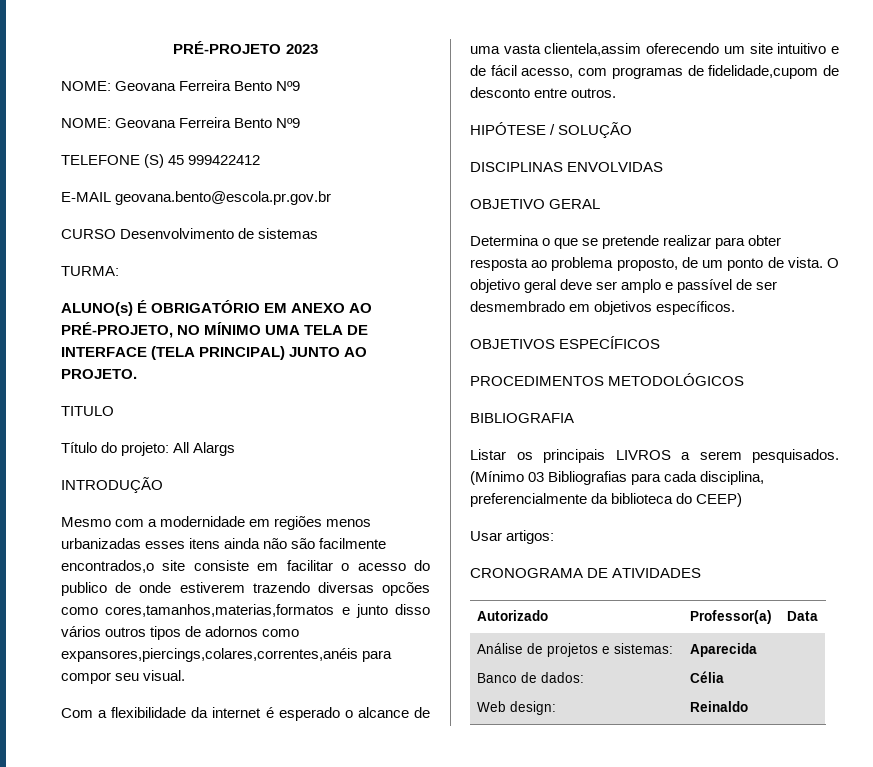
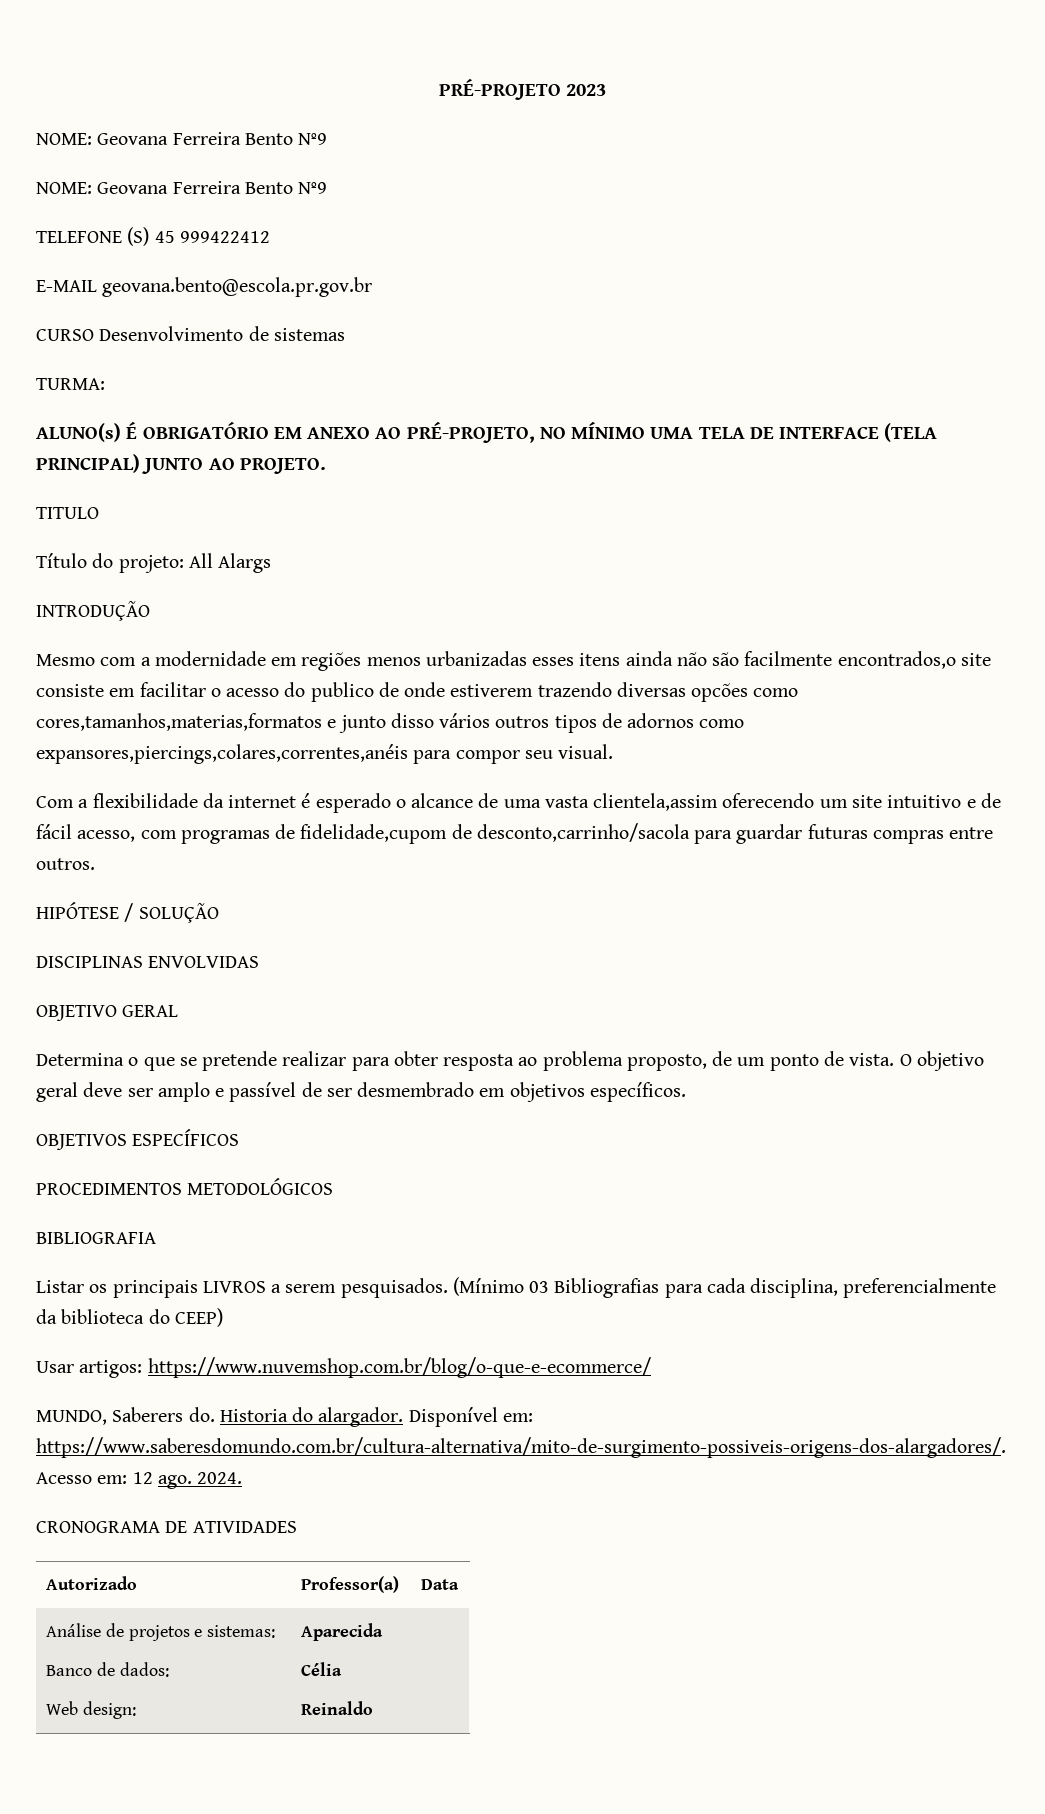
[470,87,530,98] desconto -> [476,823,944,844] desconto,carrinho/sacola para guardar futuras compras
(555, 537) none -> [147,1357,651,1378] [36,1407,533,1427] [36,1437,1006,1458] [36,1472,243,1489] https://www.nuvemshop.com.br/blog/o-que-e-ecommerce/ // MUNDO, Saberers do. Historia do alargador. Disponível em: https://www.saberesdomundo.com.br/cultura-alternativa/mito-de-surgimento-possiveis-origens-dos-alargadores/. Acesso em: 12 ago. 2024.

